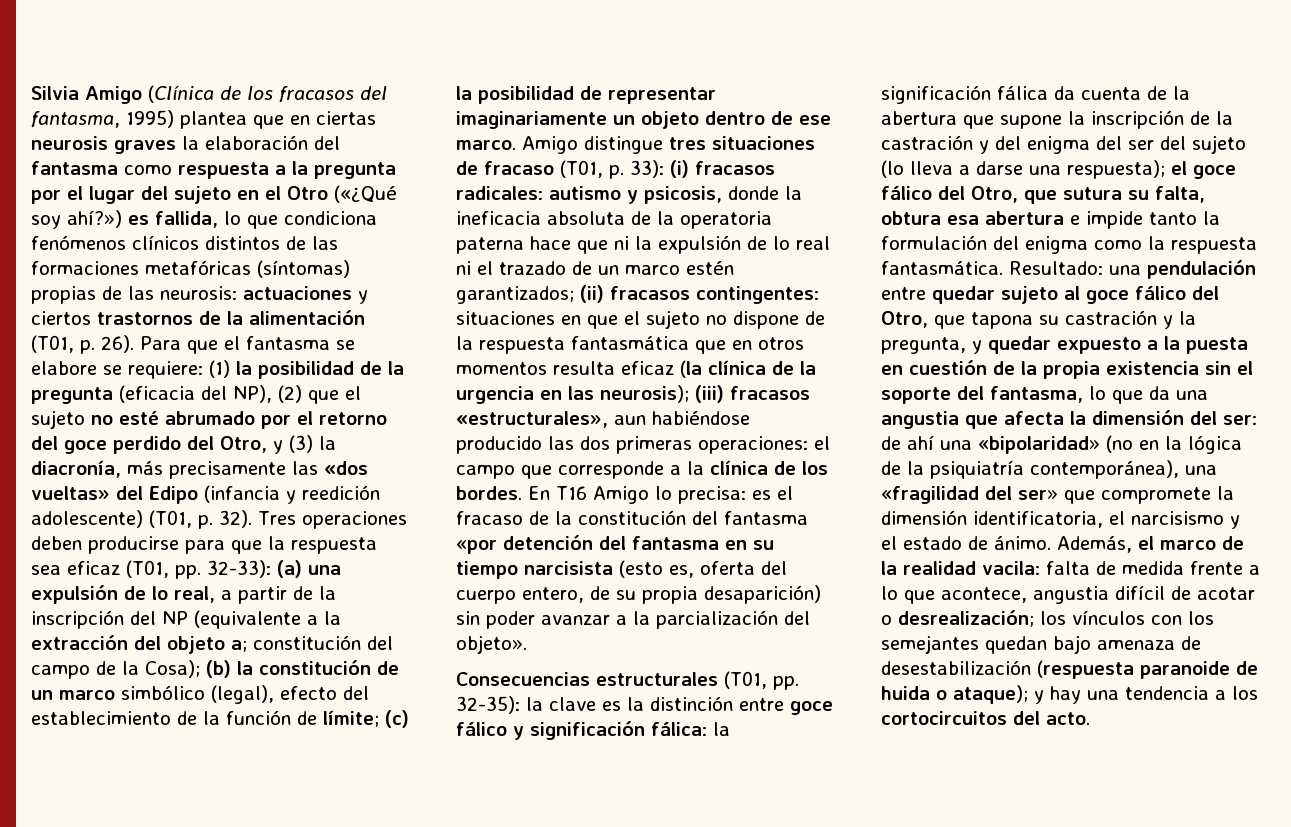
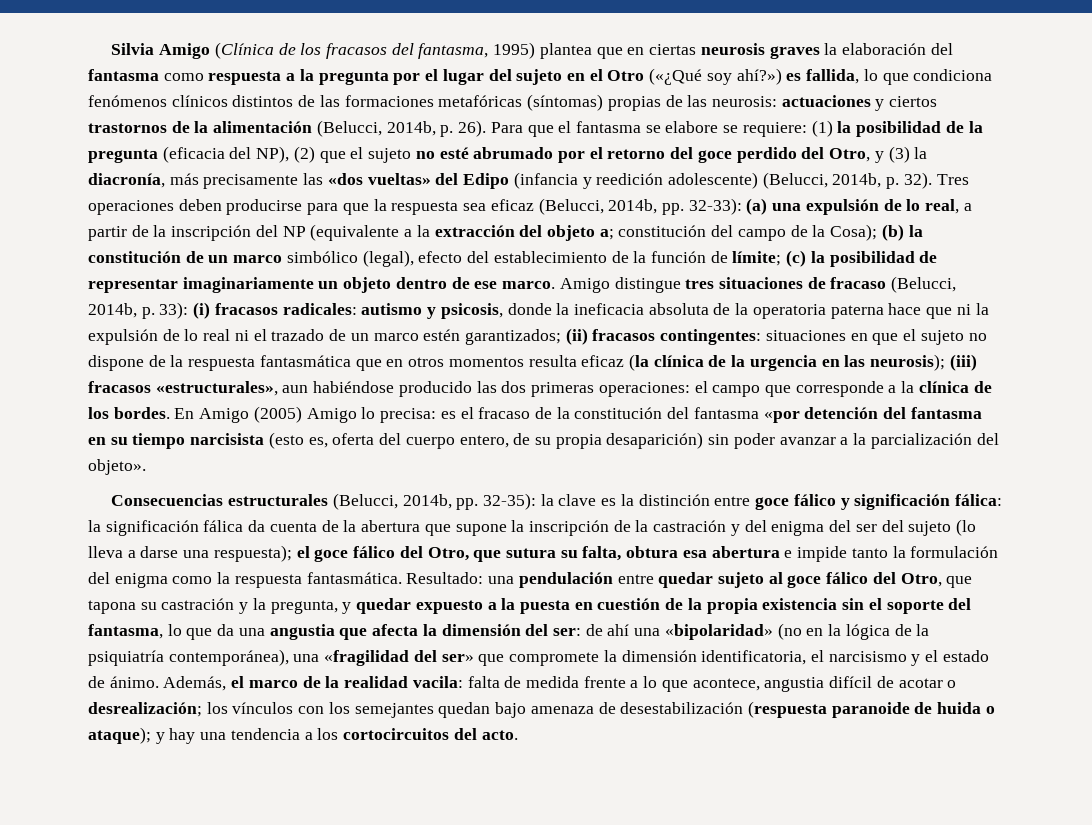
[31,335,74,353] (T01, -> [316,120,436,137] (Belucci, 2014b,
[149,510,192,528] (T01, -> [762,172,882,189] (Belucci, 2014b,
[126,560,169,578] (T01, -> [538,198,658,215] (Belucci, 2014b,
[560,160,603,178] (T01, -> [891,276,957,293] [88,303,137,318] (Belucci, 2014b,
[556,486,587,500] T16 -> [199,406,302,423] Amigo (2005)
[724,671,767,689] (T01, -> [332,493,452,510] (Belucci, 2014b,

